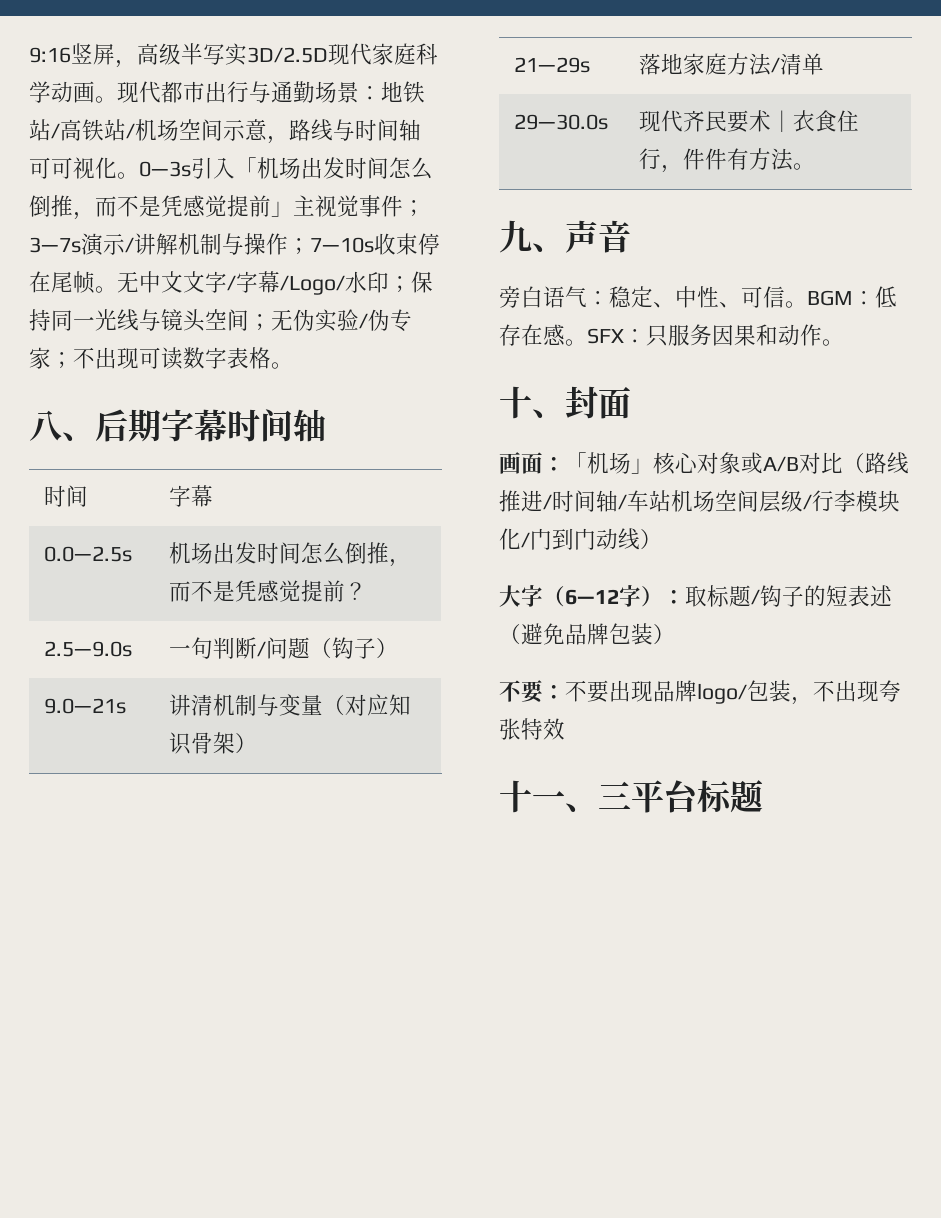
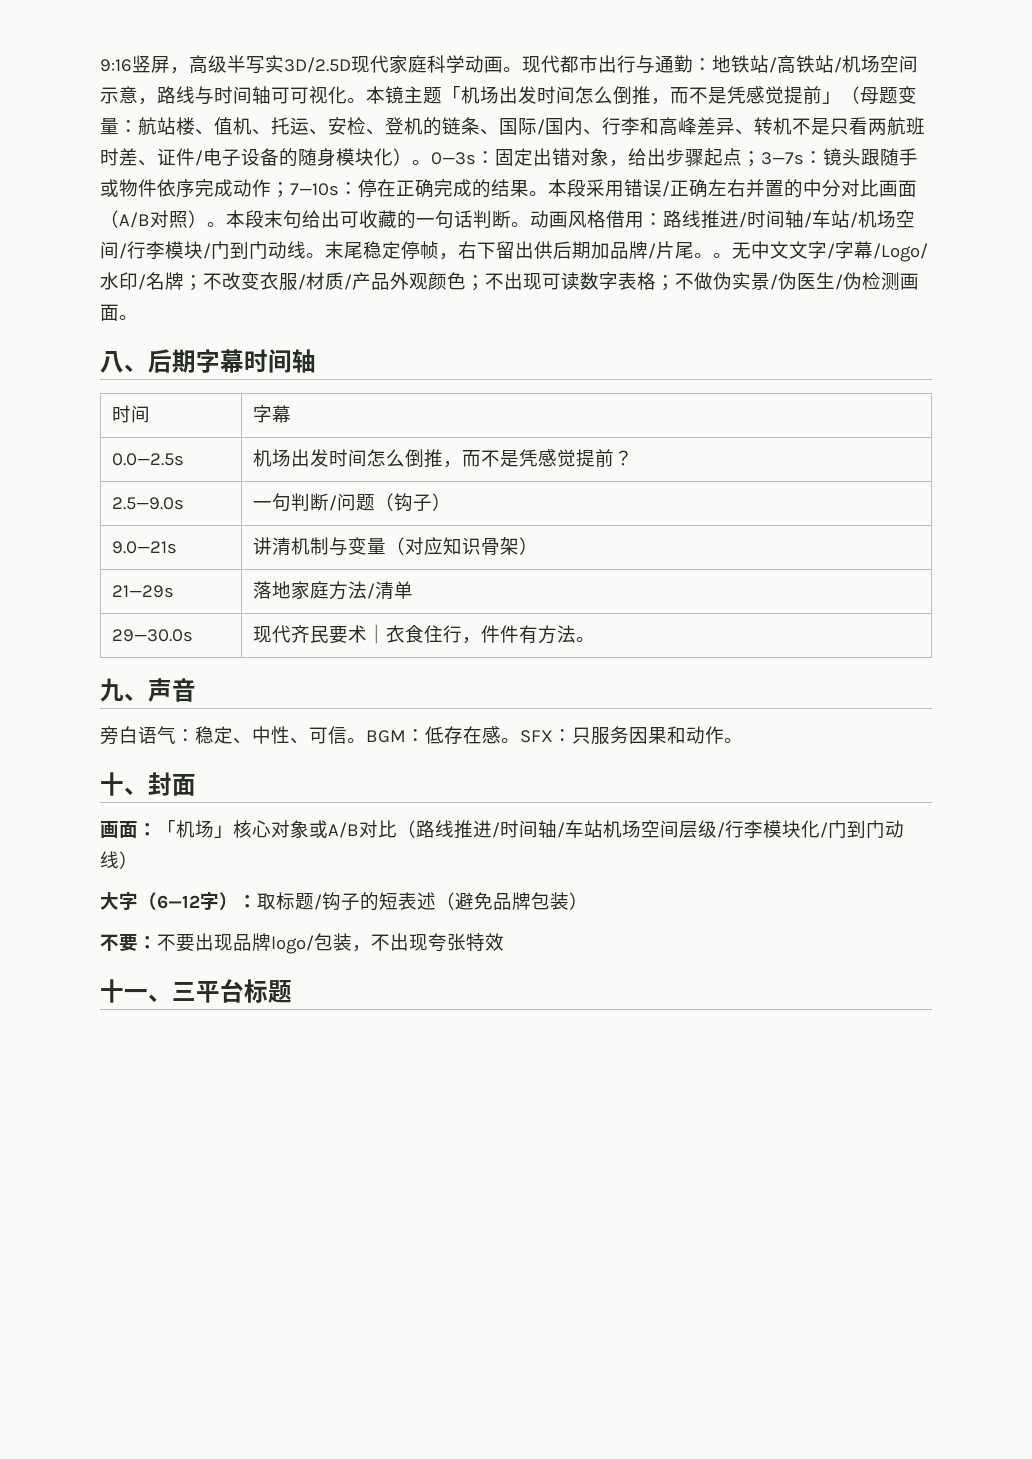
[315,81,359,103] 场景 -> (693, 64) none
[139,157,235,179] 0—3s引入 -> [366,86,442,104] 本镜主题
[293,195,425,217] [29,233,440,256] [29,271,95,294] 主视觉事件；3—7s演示/讲解机制与操作；7—10s收束停在尾帧 -> [841,86,917,105] [100,117,925,136] [100,148,918,167] [100,179,917,198] [100,210,915,229] [100,241,713,260] （母题变量：航站楼、值机、托运、安检、登机的链条、国际/国内、行李和高峰差异、转机不是只看两航班时差、证件/电子设备的随身模块化）。0—3s：固定出错对象，给出步骤起点；3—7s：镜头跟随手或物件依序完成动作；7—10s：停在正确完成的结果。本段采用错误/正确左右并置的中分对比画面（A/B对照）。本段末句给出可收藏的一句话判断。动画风格借用：路线推进/时间轴/车站/机场空间/行李模块/门到门动线。末尾稳定停帧，右下留出供后期加品牌/片尾。
[389,271,433,293] [29,309,412,332] [29,347,51,369] ；保持同一光线与镜头空间；无伪实验/伪专家 -> [138,272,466,291] /名牌；不改变衣服/材质/产品外观颜色
(271, 358) none -> [656,272,919,291] [100,304,119,321] ；不做伪实景/伪医生/伪检测画面

